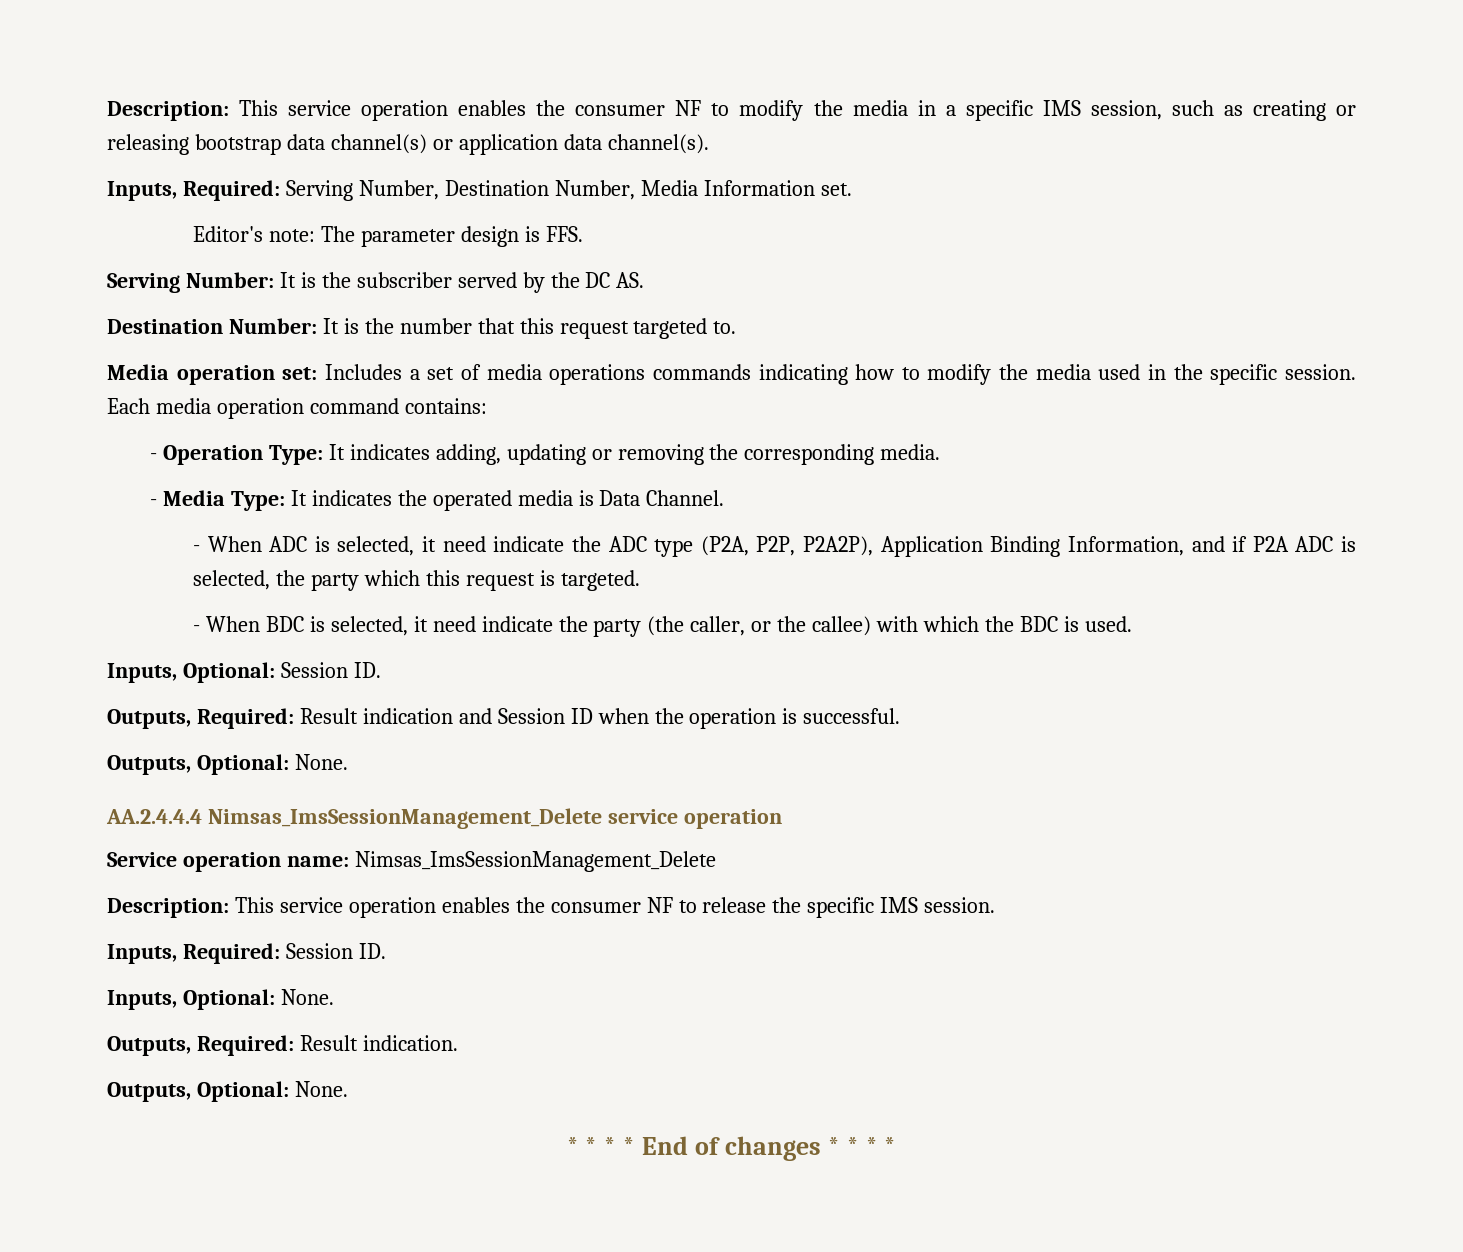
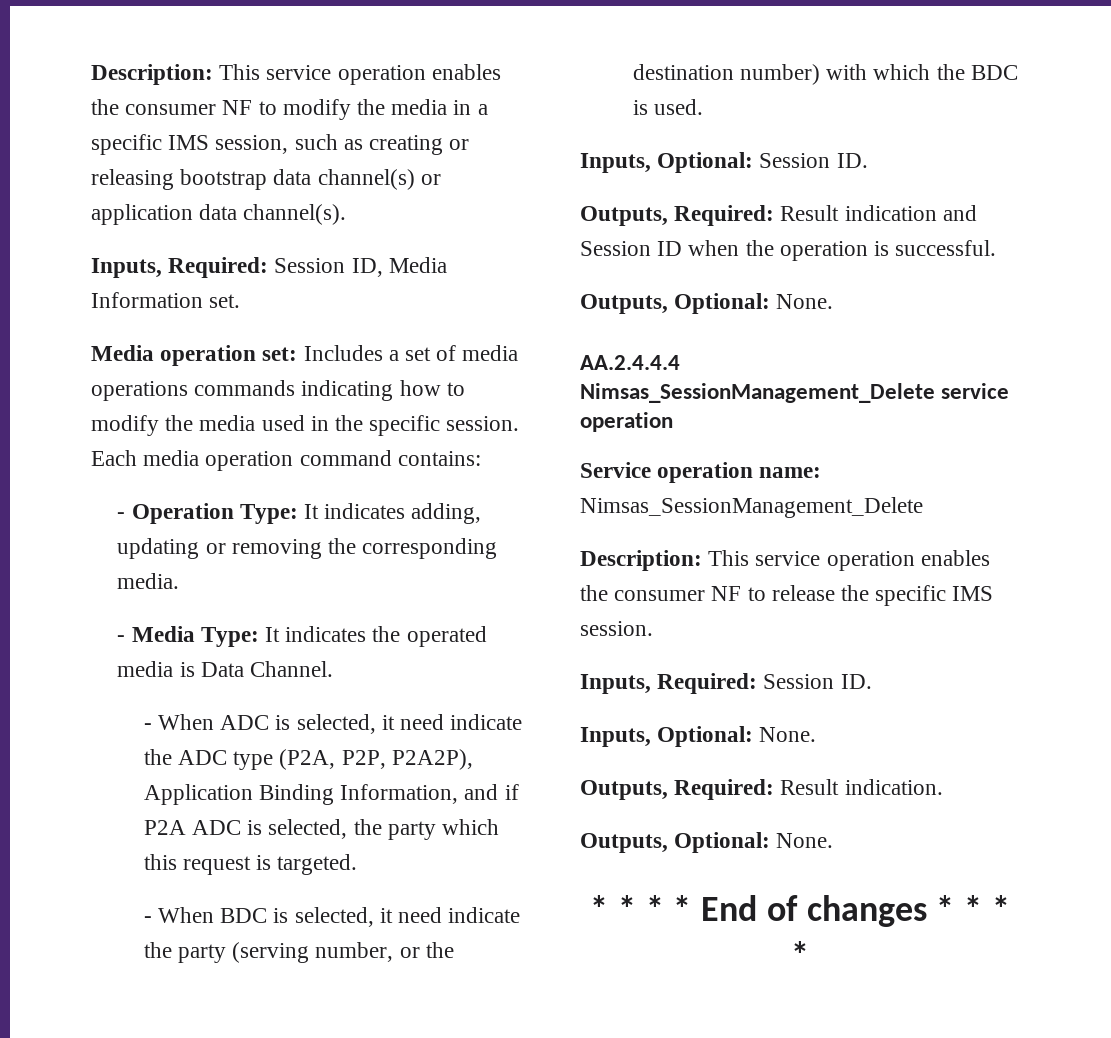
[285,180,635,201] Serving Number, Destination Number, -> [274,258,383,277] Session ID,
[192,226,583,247] [107,272,645,293] [107,318,737,339] // Editor's note: The parameter design is FFS. // Serving Number: It is the subscriber served by the DC AS. // Destination Number: It is the number that this request targeted to. -> (241, 301) none
[647,616,872,636] (the caller, or the callee) -> [232,942,454,963] [632,64,821,85] (serving number, or the destination number)
[207,808,602,829] Nimsas_ImsSessionManagement_Delete -> [580,383,935,403] Nimsas_SessionManagement_Delete
[354,851,716,872] Nimsas_ImsSessionManagement_Delete -> [580,497,923,518] Nimsas_SessionManagement_Delete

